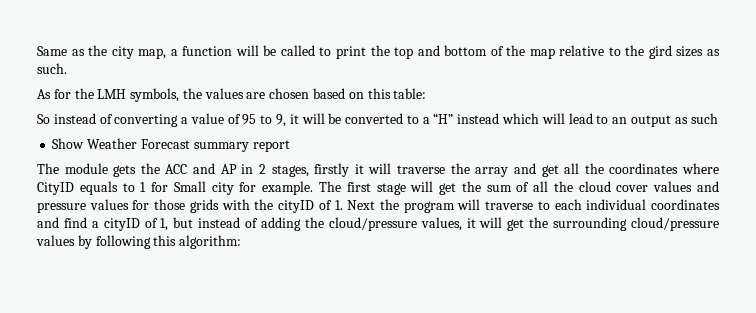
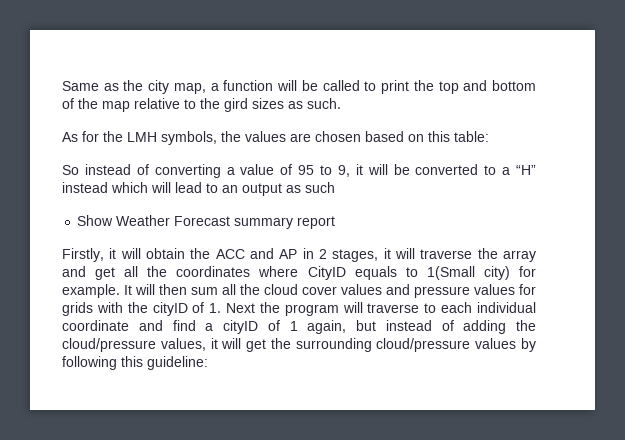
[37,163,137,177] The module gets -> [62,248,185,262] Firstly, it will obtain
[314,163,350,177] firstly -> (379, 255) none
[140,181,530,195] 1 for Small city for example. The first stage will get the sum of -> [426,266,536,280] [62,284,218,298] 1(Small city) for example. It will then sum
[154,199,186,210] those -> (536, 289) none
[651,199,720,210] coordinates -> [62,320,129,331] coordinate
[160,218,169,231] 1, -> [289,320,347,334] 1 again,
[179,235,242,249] algorithm: -> [147,356,208,370] guideline:

